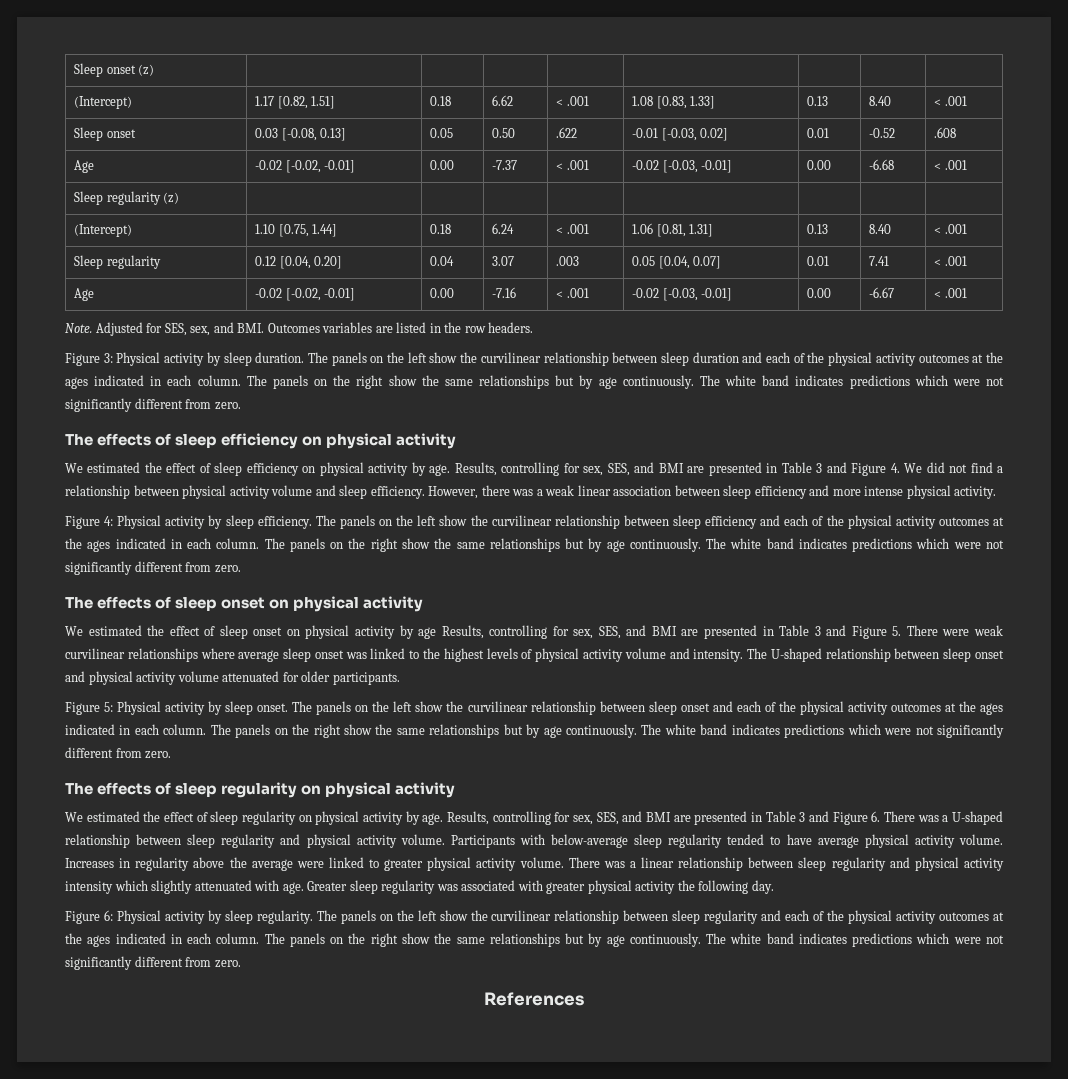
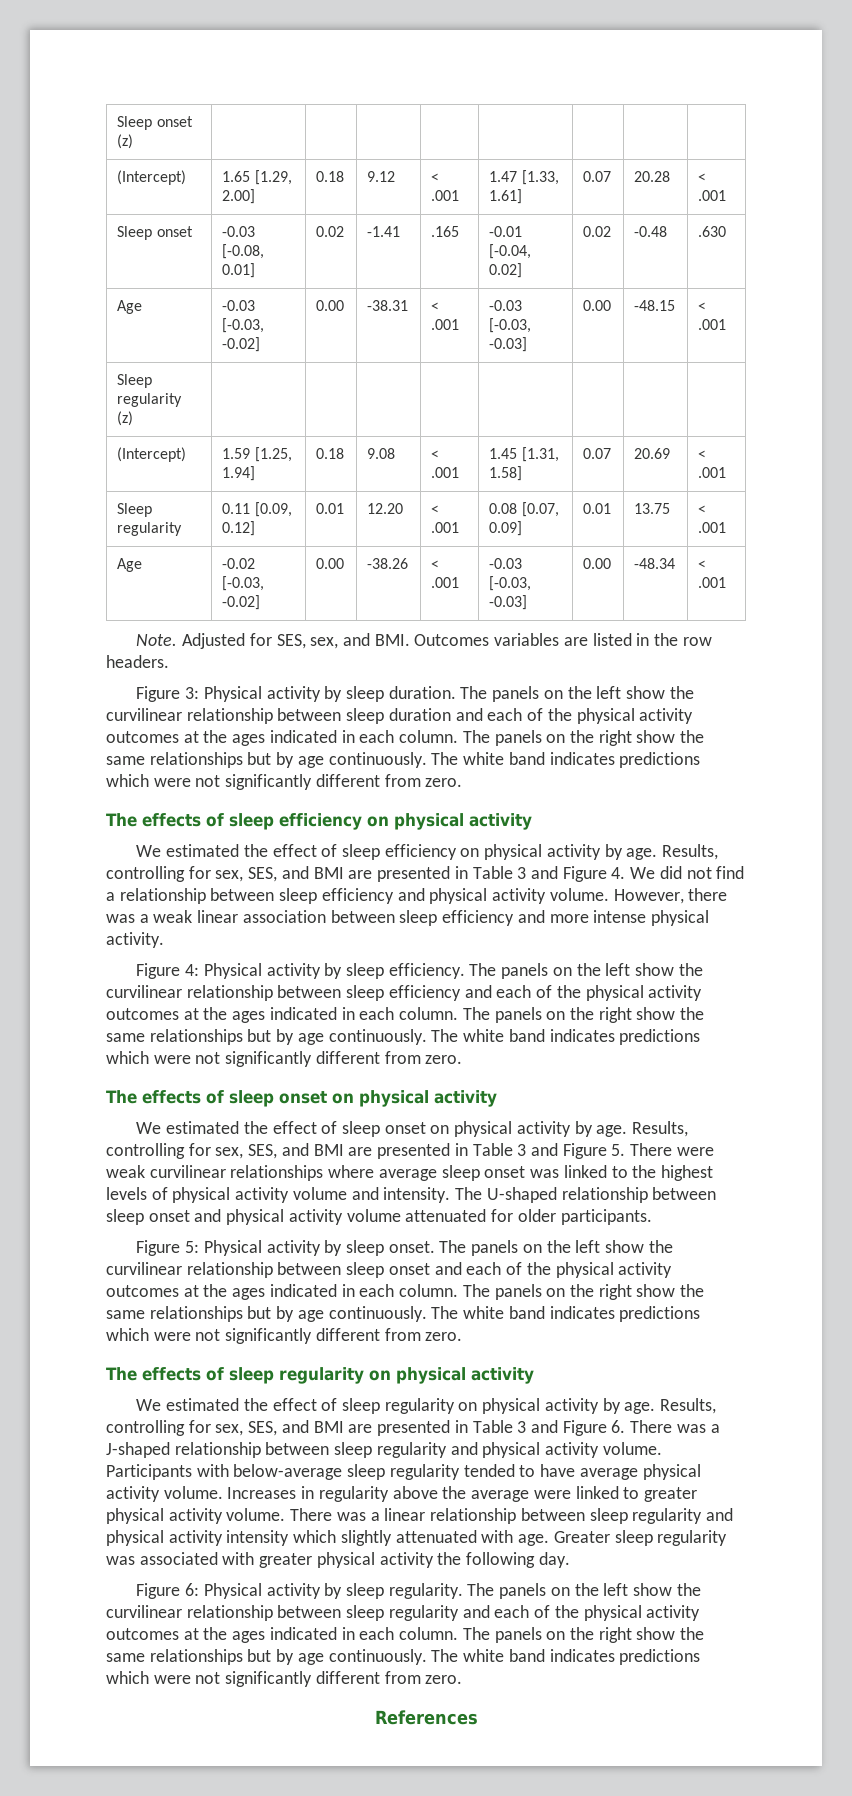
[255,96,336,109] [430,96,452,106] [492,95,514,106] [556,96,589,106] [632,96,716,109] [807,96,829,106] [869,96,892,106] 1.17 [0.82, 1.51] | 0.18 | 6.62 | < .001 | 1.08 [0.83, 1.33] | 0.13 | 8.40 -> [222,170,292,185] [222,189,256,204] [316,171,345,182] [367,171,396,182] [431,173,440,182] [431,190,460,201] [489,170,559,185] [489,189,523,204] [583,171,612,182] [634,171,671,182] 1.65 [1.29, 2.00] | 0.18 | 9.12 | < .001 | 1.47 [1.33, 1.61] | 0.07 | 20.28
[255,128,347,141] [430,128,454,138] [492,128,516,138] [556,127,578,138] 0.03 [-0.08, 0.13] | 0.05 | 0.50 | .622 -> [222,226,256,237] [222,244,265,259] [222,263,256,278] [316,226,345,237] [367,226,401,237] [431,226,460,237] -0.03 [-0.08, 0.01] | 0.02 | -1.41 | .165
[661,128,697,141] [-0.03, -> [489,244,532,259] [-0.04,
[807,128,830,138] [869,128,896,138] [934,127,957,138] [74,160,95,173] [255,160,356,173] [430,160,455,170] [492,160,518,170] [556,160,589,170] [632,160,733,173] [807,160,832,170] [869,159,895,170] 0.01 | -0.52 | .608 // Age | -0.02 [-0.02, -0.01] | 0.00 | -7.37 | < .001 | -0.02 [-0.03, -0.01] | 0.00 | -6.68 -> [583,226,612,237] [634,226,668,237] [698,226,727,237] [117,300,143,314] [222,300,256,311] [222,318,265,333] [222,337,261,352] [316,300,345,311] [367,300,409,311] [431,302,440,311] [431,319,460,330] [489,300,523,311] [489,318,532,333] [489,337,528,352] [583,300,612,311] [634,300,676,311] 0.02 | -0.48 | .630 // Age | -0.03 [-0.03, -0.02] | 0.00 | -38.31 | < .001 | -0.03 [-0.03, -0.03] | 0.00 | -48.15
[255,224,338,237] [430,224,452,234] [492,223,515,234] [556,224,589,234] [632,223,714,237] [807,224,829,234] [869,224,892,234] 1.10 [0.75, 1.44] | 0.18 | 6.24 | < .001 | 1.06 [0.81, 1.31] | 0.13 | 8.40 -> [222,447,292,462] [222,466,256,481] [316,448,345,459] [367,448,396,459] [431,450,440,459] [431,467,460,478] [489,447,559,462] [489,466,523,481] [583,448,612,459] [634,448,671,459] 1.59 [1.25, 1.94] | 0.18 | 9.08 | < .001 | 1.45 [1.31, 1.58] | 0.07 | 20.69
[255,256,343,269] [430,256,455,266] [492,256,515,266] [556,256,580,266] [632,256,722,269] [807,256,830,266] [869,256,890,266] 0.12 [0.04, 0.20] | 0.04 | 3.07 | .003 | 0.05 [0.04, 0.07] | 0.01 | 7.41 -> [222,502,292,517] [222,521,256,536] [316,503,345,514] [367,503,404,514] [431,505,440,514] [431,522,460,533] [489,502,559,517] [489,521,523,536] [583,503,612,514] [634,503,671,514] 0.11 [0.09, 0.12] | 0.01 | 12.20 | < .001 | 0.08 [0.07, 0.09] | 0.01 | 13.75
[285,288,356,301] [430,288,455,298] [492,287,517,298] [556,288,589,298] [632,288,733,301] [807,288,832,298] [869,287,895,298] [-0.02, -0.01] | 0.00 | -7.16 | < .001 | -0.02 [-0.03, -0.01] | 0.00 | -6.67 -> [222,576,265,591] [222,595,261,610] [316,558,345,569] [367,558,409,569] [431,560,440,569] [431,577,460,588] [489,558,523,569] [489,576,532,591] [489,595,528,610] [583,558,612,569] [634,558,676,569] [-0.03, -0.02] | 0.00 | -38.26 | < .001 | -0.03 [-0.03, -0.03] | 0.00 | -48.34
[182,485,425,499] physical activity volume and sleep efficiency. -> [279,888,609,904] sleep efficiency and physical activity volume.
[418,627,437,639] age -> [596,1125,628,1137] age.
[951,811,1003,825] U-shaped -> [106,1442,170,1458] J-shaped

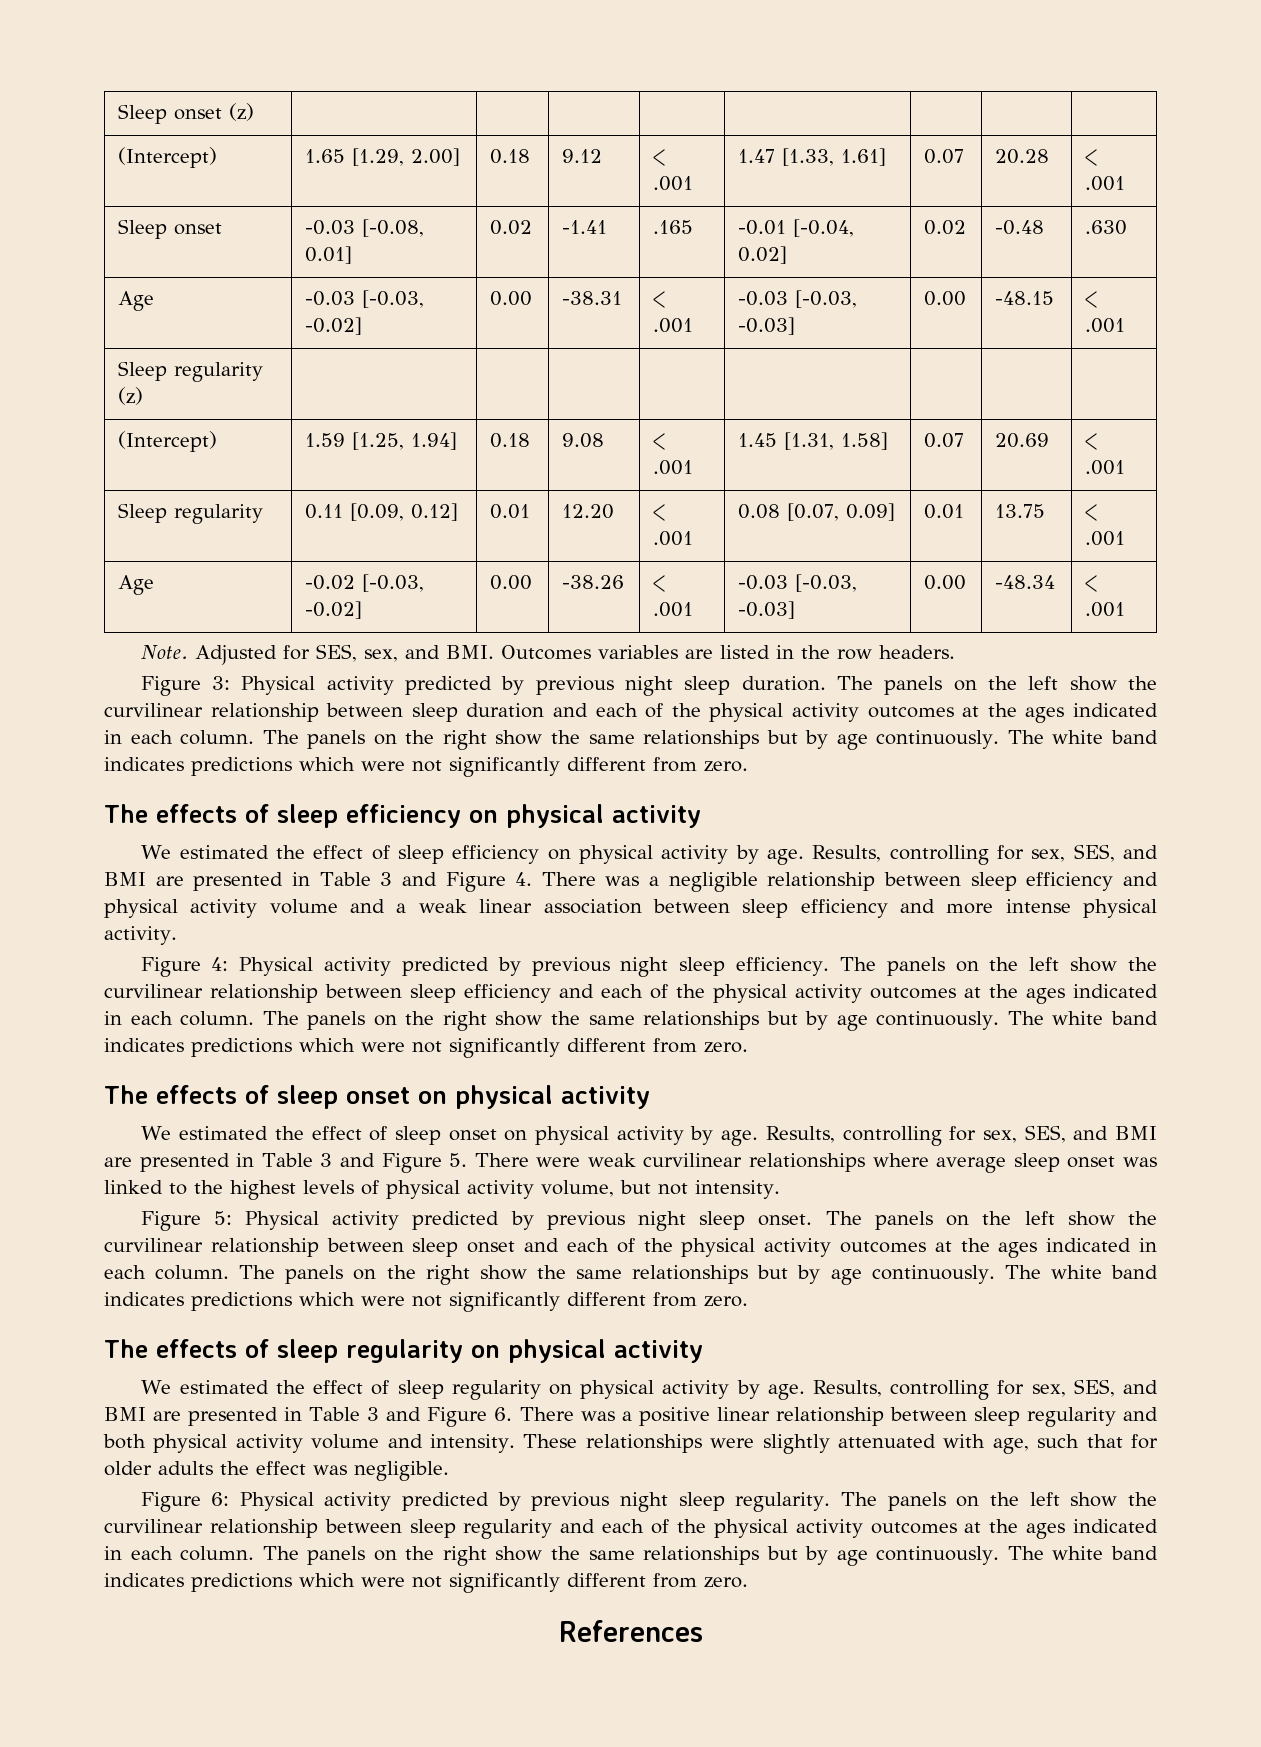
[324,686,343,702] by -> [404,676,673,696] predicted by previous night
[630,866,745,879] [106,892,115,901] We did not find a -> [541,872,758,892] There was a negligible
[549,888,728,904] [106,914,135,923] volume. However, there was -> [269,899,386,914] volume and
[324,963,343,979] by -> [401,957,669,977] predicted by previous night
[292,1187,717,1203] [106,1209,652,1225] volume and intensity. The U-shaped relationship between sleep onset and physical activity volume attenuated for older participants. -> [541,1180,780,1199] volume, but not intensity.
[324,1240,343,1256] by -> [412,1211,687,1231] predicted by previous night
[106,1442,662,1458] [106,1464,701,1480] [106,1486,697,1502] [106,1508,380,1524] J-shaped relationship between sleep regularity and physical activity volume. Participants with below-average sleep regularity tended to have average physical activity volume. Increases in regularity above the average were linked to greater physical activity volume. There was a -> [638,1407,710,1426] positive
[106,1530,728,1546] [106,1552,570,1568] physical activity intensity which slightly attenuated with age. Greater sleep regularity was associated with greater physical activity the following day. -> [103,1434,1158,1454] [104,1461,449,1481] both physical activity volume and intensity. These relationships were slightly attenuated with age, such that for older adults the effect was negligible.
[324,1583,343,1599] by -> [402,1492,669,1512] predicted by previous night

